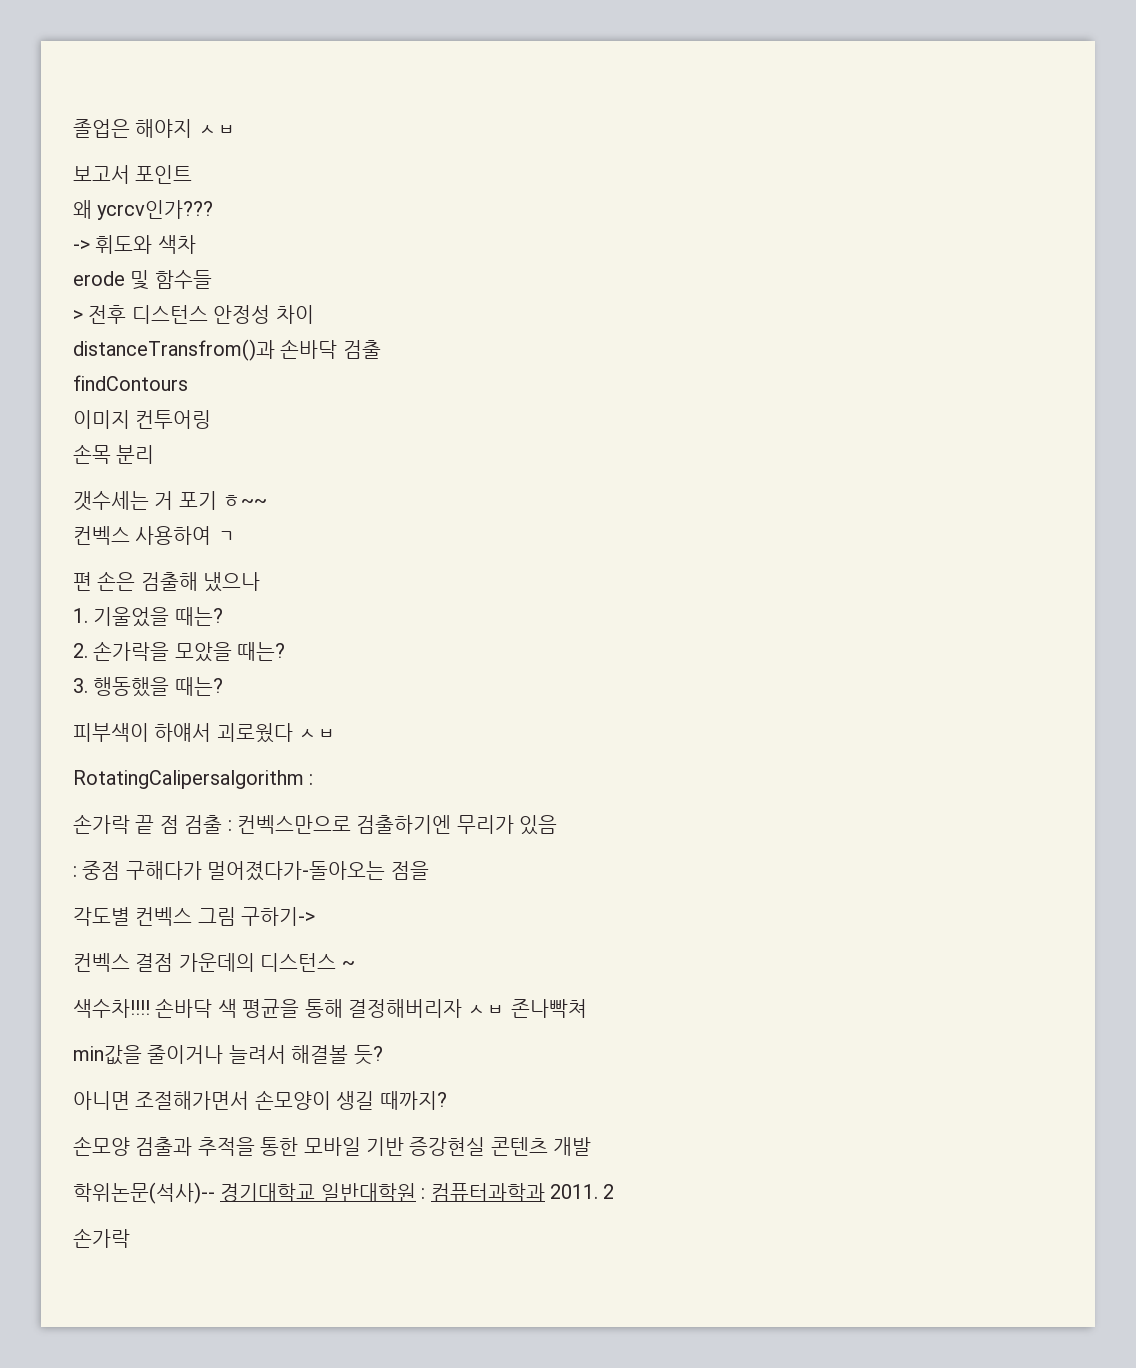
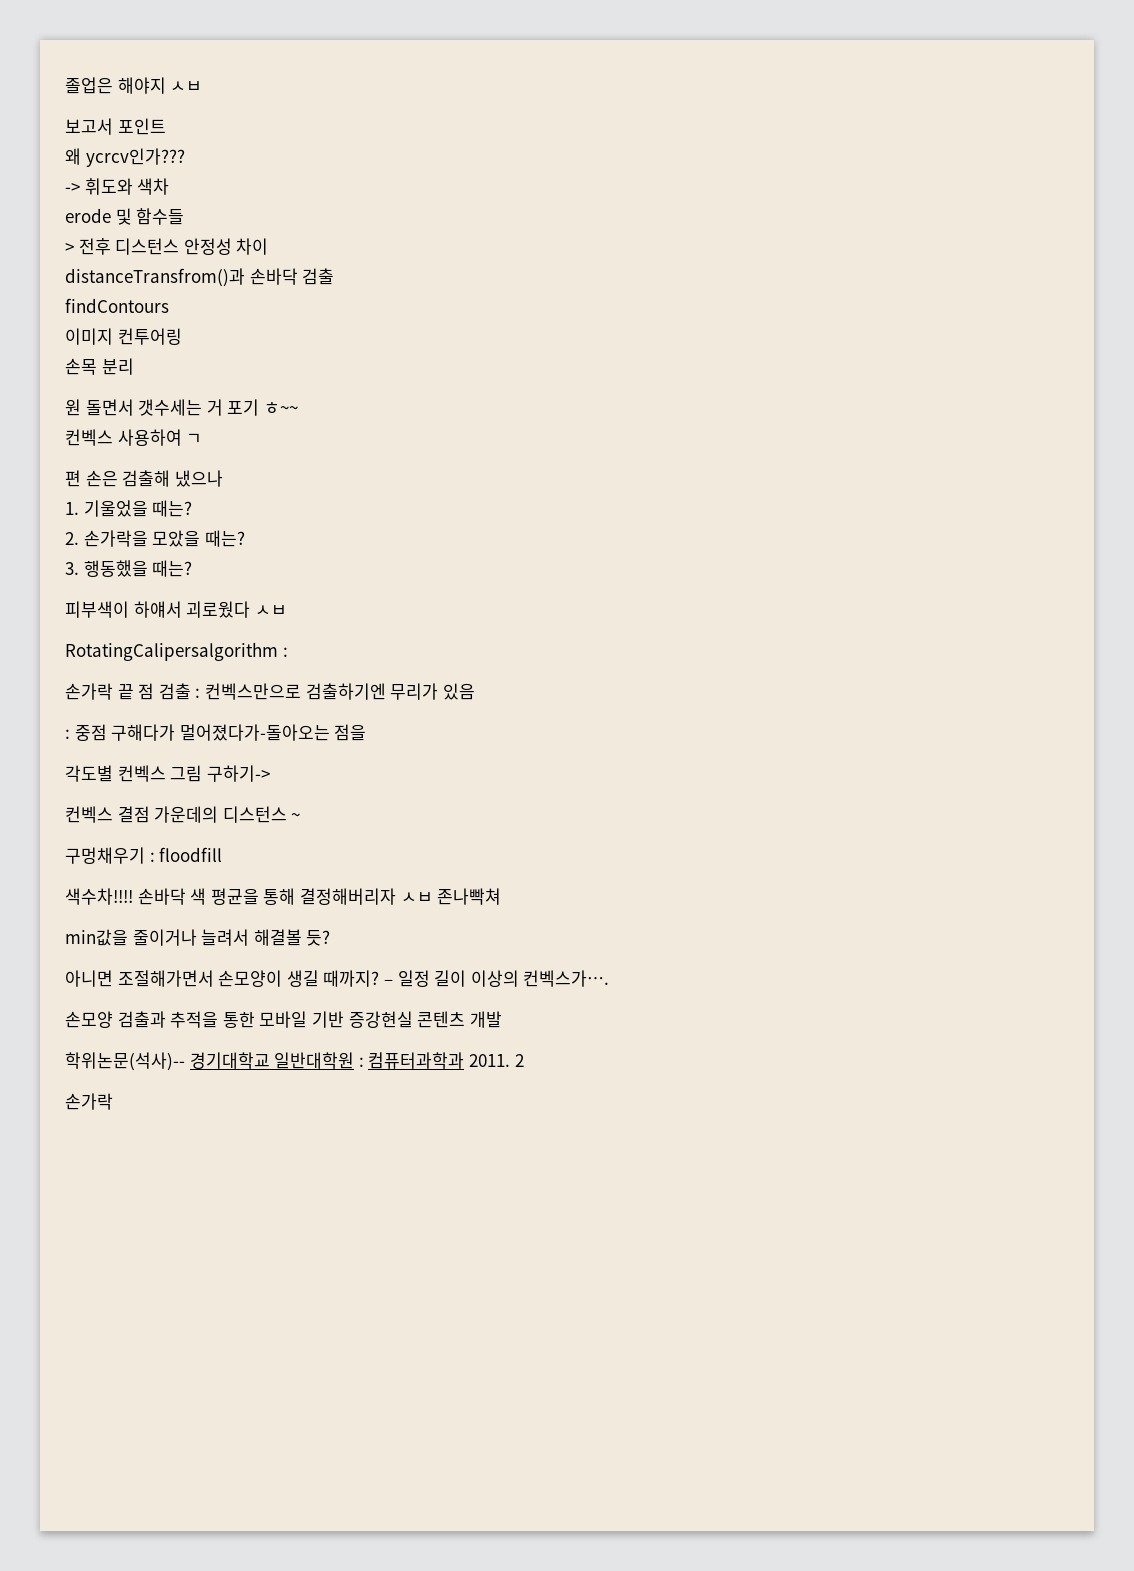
(155, 454) none -> [65,399,134,416] 원 돌면서
(355, 965) none -> [65,847,223,864] // 구멍채우기 : floodfill
(447, 1100) none -> [383,970,610,987] – 일정 길이 이상의 컨벡스가….

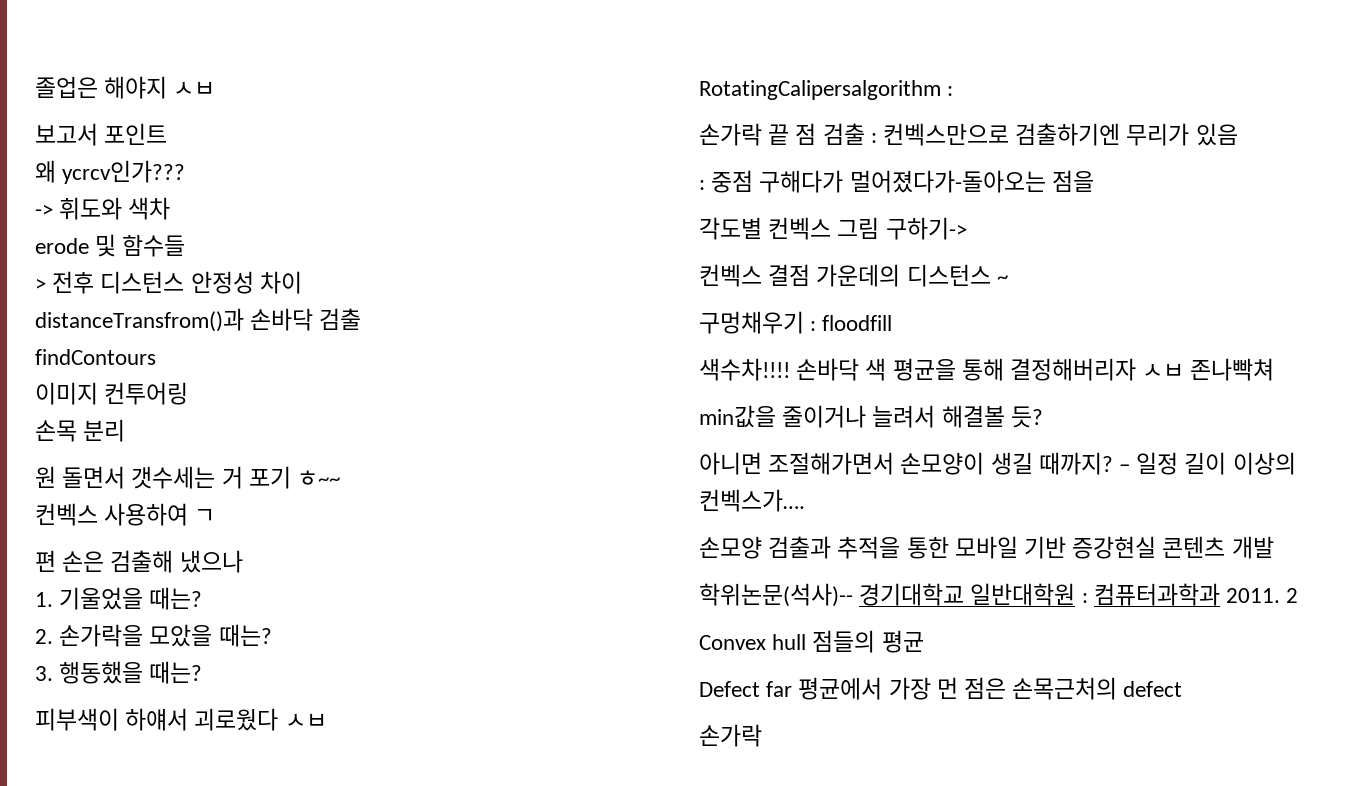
(524, 1060) none -> [699,630,924,653] [699,677,1183,700] // Convex hull 점들의 평균 // Defect far 평균에서 가장 먼 점은 손목근처의 defect

